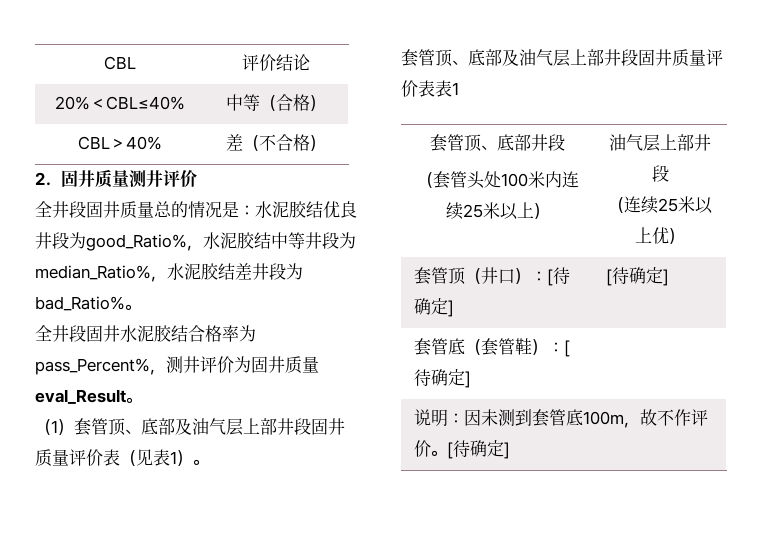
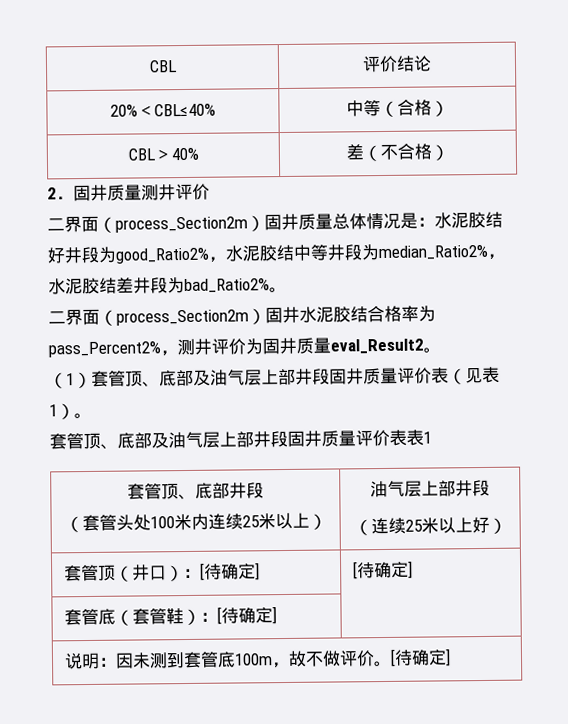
[35,201,86,218] 全井段 -> [47,215,265,233] 二界面（process_Section2m）
[171,201,188,218] 的 -> [349,213,367,230] 体
[323,201,357,218] [35,232,187,251] 优良井段为good_Ratio% -> [47,246,209,264] 好井段为good_Ratio2%
[35,265,151,280] median_Ratio% -> [378,244,488,261] median_Ratio2%
[35,296,141,311] [35,325,86,342] bad_Ratio%。 // 全井段 -> [184,278,287,294] [48,308,266,326] bad_Ratio2%。 // 二界面（process_Section2m）
[35,358,150,375] pass_Percent% -> [48,341,161,358] pass_Percent2%
[35,389,126,404] eval_Result -> [330,338,424,354] eval_Result2
[652,227,669,244] 优 -> [471,516,490,534] 好
[673,409,691,426] 作 -> [321,650,341,667] 做

